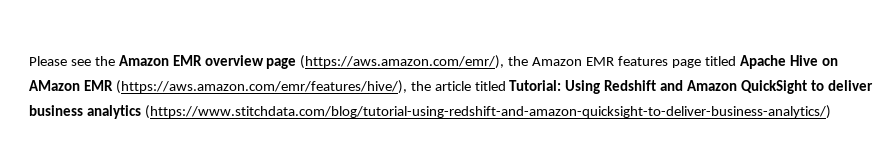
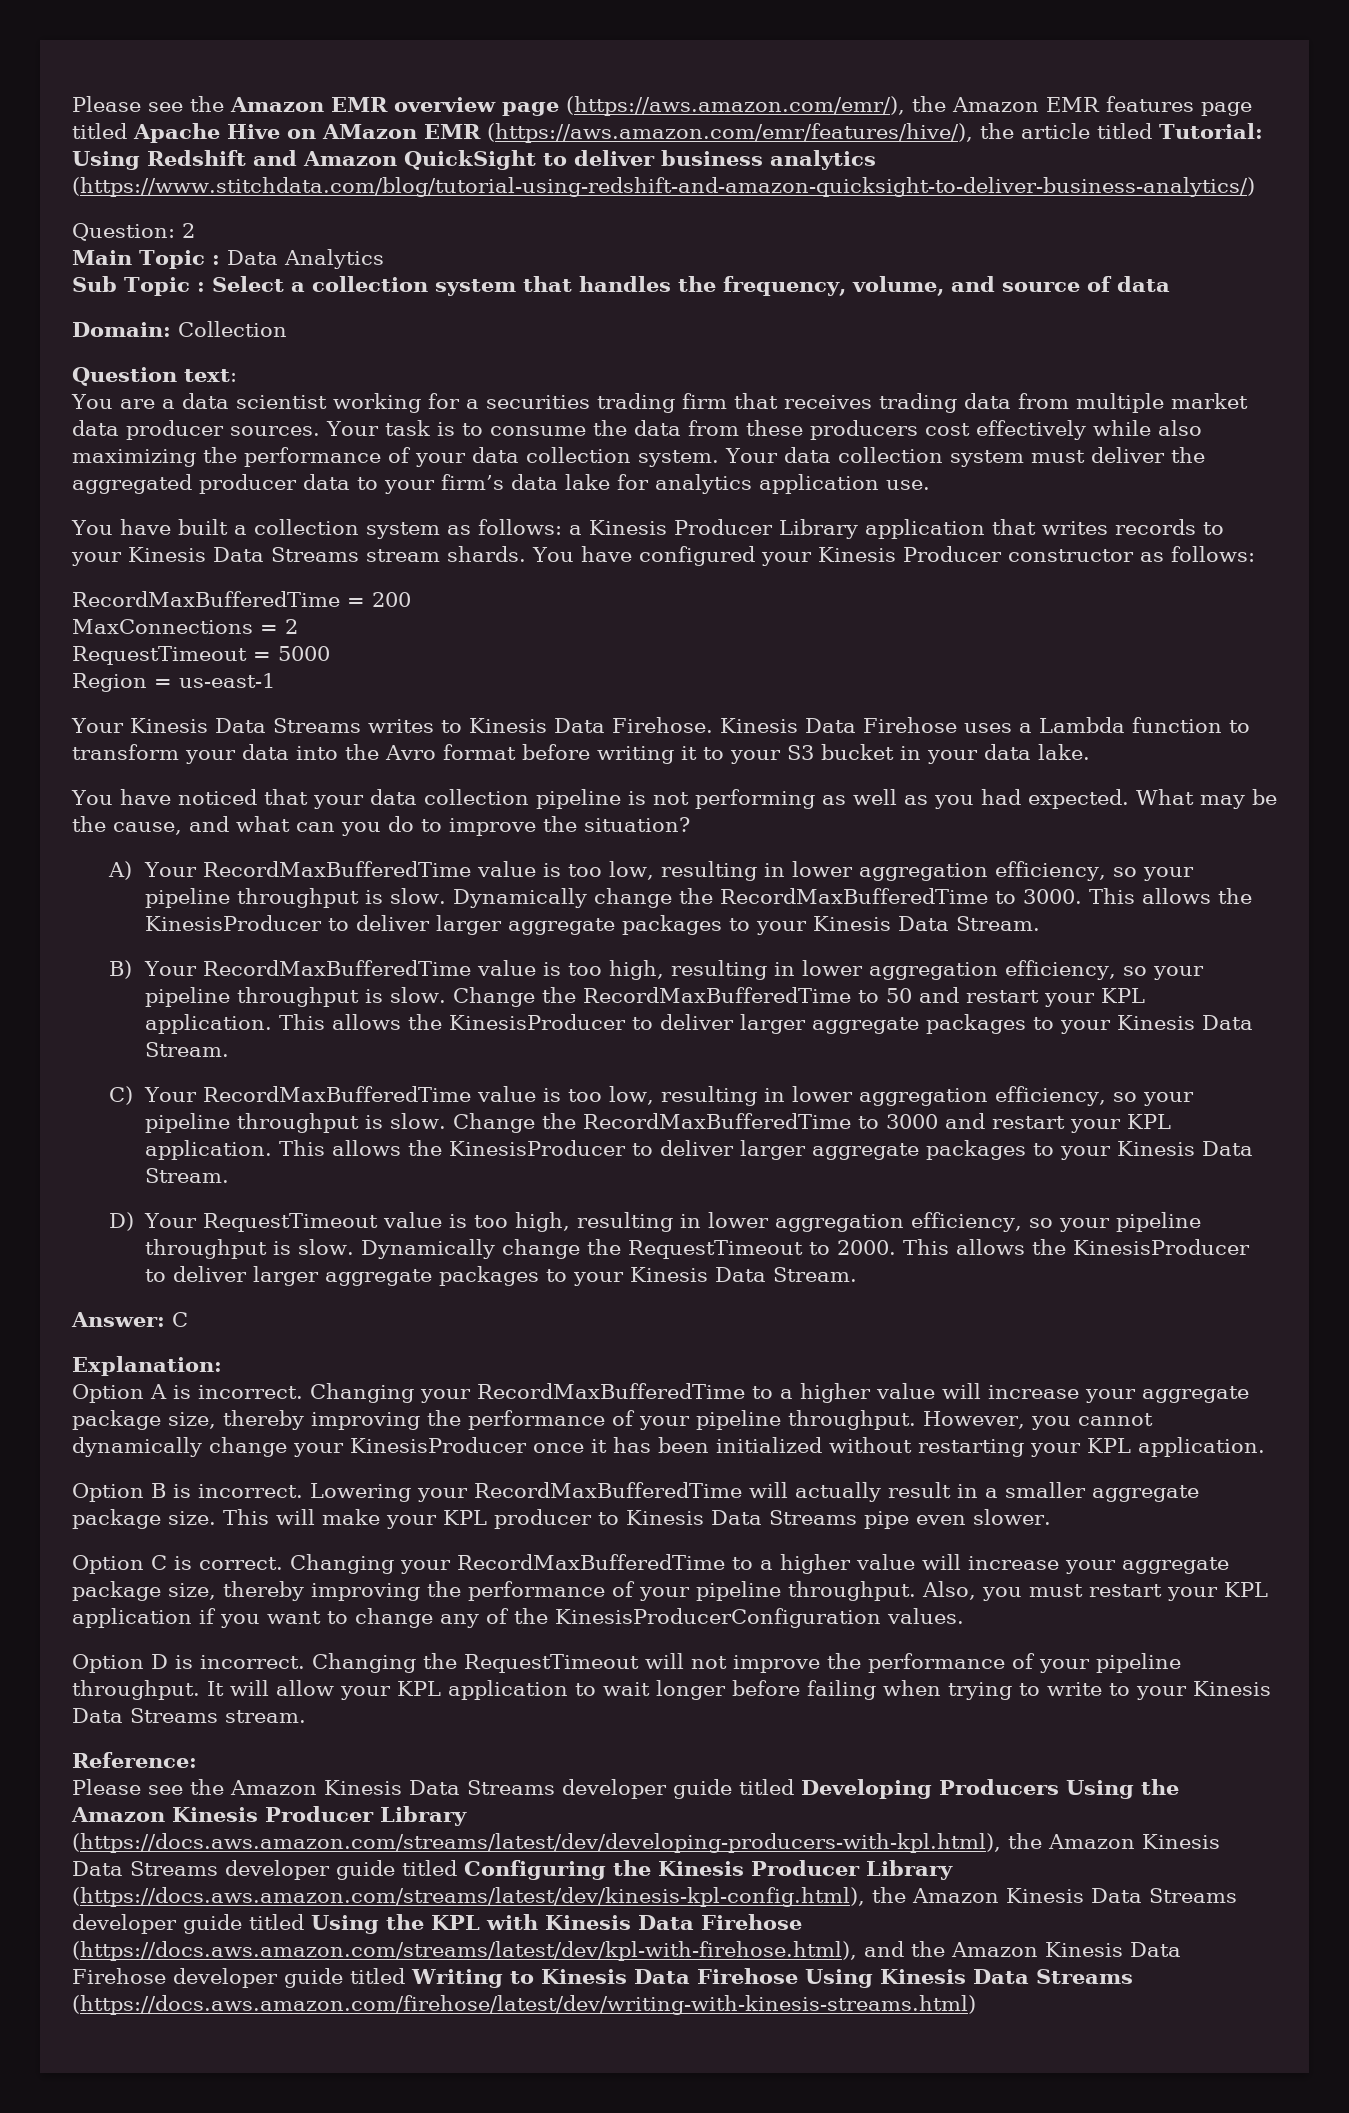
(831, 112) none -> [72,223,195,241] [72,249,384,269] [72,276,1170,296] [72,321,287,337] [72,367,237,386] [71,393,1248,413] [72,420,1202,440] [72,447,1205,467] [72,474,930,494] [71,519,1224,539] [71,546,1255,566] [72,591,411,607] [72,619,298,634] [72,646,330,665] [72,673,275,692] [71,717,1250,733] [72,744,1090,764] [71,789,1277,809] [72,816,690,836] [107,861,1195,881] [145,888,1253,908] [145,915,1041,935] [108,960,1205,980] [145,987,1146,1007] [145,1014,1254,1034] [145,1042,230,1057] [108,1086,1195,1106] [145,1113,1172,1133] [145,1140,1254,1160] [145,1168,230,1183] [108,1212,1202,1232] [145,1239,1251,1259] [145,1266,858,1286] [71,1312,188,1327] [72,1356,222,1376] [72,1383,1249,1403] [72,1410,1153,1430] [72,1437,1265,1457] [72,1482,1199,1502] [72,1509,1051,1529] [72,1554,1229,1574] [72,1581,1268,1601] [72,1608,964,1628] [72,1653,1181,1673] [72,1680,1271,1700] [72,1708,306,1723] [72,1752,197,1768] [72,1779,1179,1799] [71,1806,467,1826] [72,1833,1220,1853] [72,1860,953,1880] [72,1887,1237,1907] [72,1914,802,1934] [72,1941,1181,1961] [72,1968,1133,1988] [72,1995,976,2015] // Question: 2 // Main Topic : Data Analytics // Sub Topic : Select a collection system that handles the frequency, volume, and source of data // Domain: Collection // Question text: // You are a data scientist working for a securities trading firm that receives trading data from multiple market data producer sources. Your task is to consume the data from these producers cost effectively while also maximizing the performance of your data collection system. Your data collection system must deliver the aggregated producer data to your firm’s data lake for analytics application use. // You have built a collection system as follows: a Kinesis Producer Library application that writes records to your Kinesis Data Streams stream shards. You have configured your Kinesis Producer constructor as follows: // RecordMaxBufferedTime = 200 // MaxConnections = 2 // RequestTimeout = 5000 // Region = us-east-1 // Your Kinesis Data Streams writes to Kinesis Data Firehose. Kinesis Data Firehose uses a Lambda function to transform your data into the Avro format before writing it to your S3 bucket in your data lake. // You have noticed that your data collection pipeline is not performing as well as you had expected. What may be the cause, and what can you do to improve the situation? // A) Your RecordMaxBufferedTime value is too low, resulting in lower aggregation efficiency, so your pipeline throughput is slow. Dynamically change the RecordMaxBufferedTime to 3000. This allows the KinesisProducer to deliver larger aggregate packages to your Kinesis Data Stream. // B) Your RecordMaxBufferedTime value is too high, resulting in lower aggregation efficiency, so your pipeline throughput is slow. Change the RecordMaxBufferedTime to 50 and restart your KPL application. This allows the KinesisProducer to deliver larger aggregate packages to your Kinesis Data Stream. // C) Your RecordMaxBufferedTime value is too low, resulting in lower aggregation efficiency, so your pipeline throughput is slow. Change the RecordMaxBufferedTime to 3000 and restart your KPL application. This allows the KinesisProducer to deliver larger aggregate packages to your Kinesis Data Stream. // D) Your RequestTimeout value is too high, resulting in lower aggregation efficiency, so your pipeline throughput is slow. Dynamically change the RequestTimeout to 2000. This allows the KinesisProducer to deliver larger aggregate packages to your Kinesis Data Stream. // Answer: C // Explanation: // Option A is incorrect. Changing your RecordMaxBufferedTime to a higher value will increase your aggregate package size, thereby improving the performance of your pipeline throughput. However, you cannot dynamically change your KinesisProducer once it has been initialized without restarting your KPL application. // Option B is incorrect. Lowering your RecordMaxBufferedTime will actually result in a smaller aggregate package size. This will make your KPL producer to Kinesis Data Streams pipe even slower. // Option C is correct. Changing your RecordMaxBufferedTime to a higher value will increase your aggregate package size, thereby improving the performance of your pipeline throughput. Also, you must restart your KPL application if you want to change any of the KinesisProducerConfiguration values. // Option D is incorrect. Changing the RequestTimeout will not improve the performance of your pipeline throughput. It will allow your KPL application to wait longer before failing when trying to write to your Kinesis Data Streams stream. // Reference: // Please see the Amazon Kinesis Data Streams developer guide titled Developing Producers Using the Amazon Kinesis Producer Library (https://docs.aws.amazon.com/streams/latest/dev/developing-producers-with-kpl.html), the Amazon Kinesis Data Streams developer guide titled Configuring the Kinesis Producer Library (https://docs.aws.amazon.com/streams/latest/dev/kinesis-kpl-config.html), the Amazon Kinesis Data Streams developer guide titled Using the KPL with Kinesis Data Firehose (https://docs.aws.amazon.com/streams/latest/dev/kpl-with-firehose.html), and the Amazon Kinesis Data Firehose developer guide titled Writing to Kinesis Data Firehose Using Kinesis Data Streams (https://docs.aws.amazon.com/firehose/latest/dev/writing-with-kinesis-streams.html)

